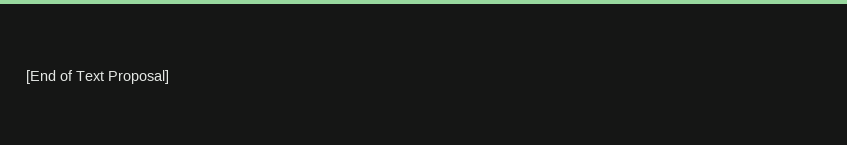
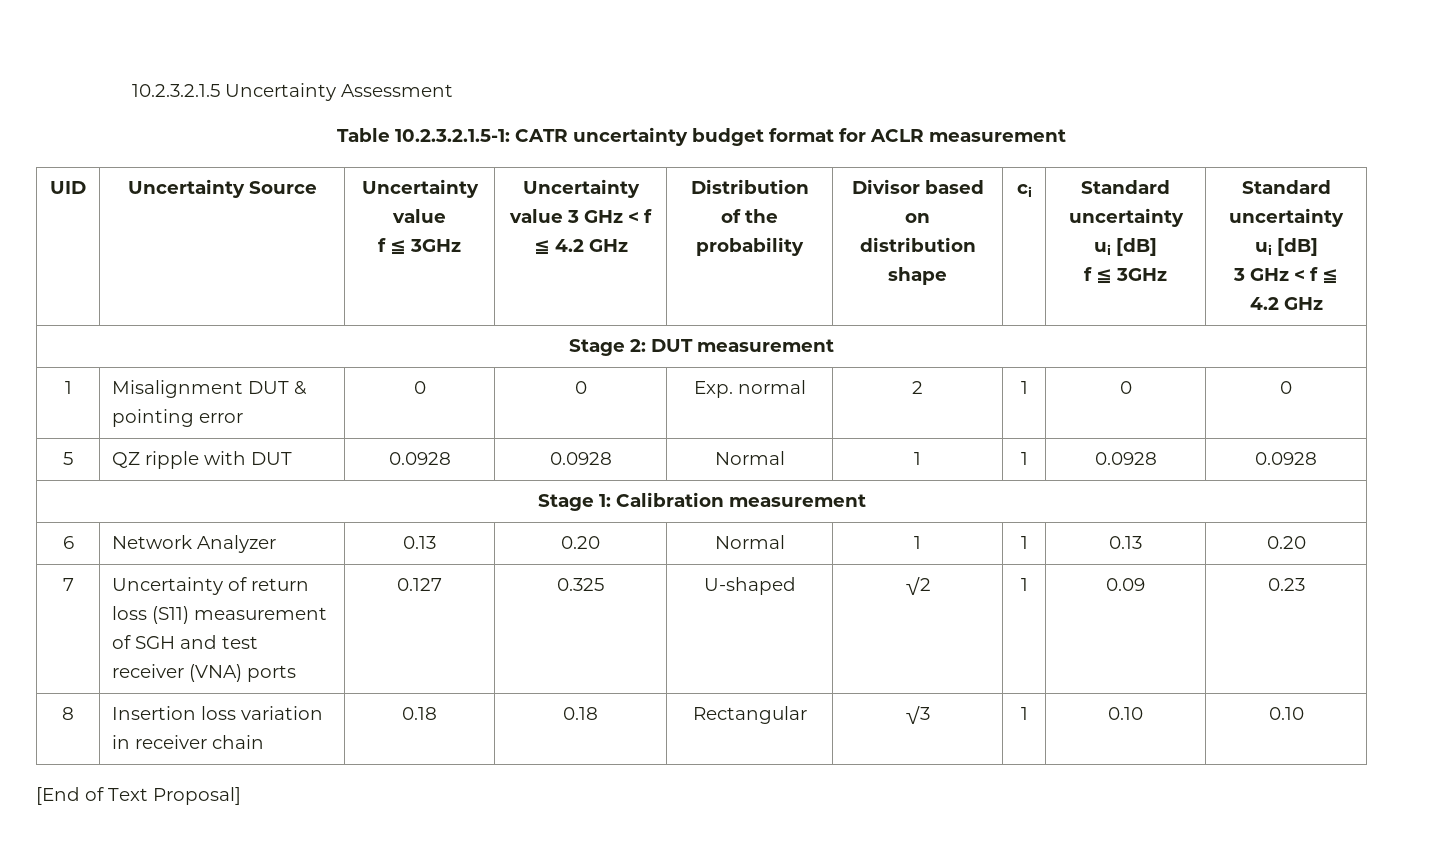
(26, 77) none -> [132,83,454,101] [337,127,1066,146] [50,181,86,194] [127,179,317,198] [361,179,479,198] [392,209,446,223] [378,238,461,255] [522,179,640,198] [509,209,652,223] [533,239,628,255] [690,179,809,194] [721,209,778,223] [696,237,804,256] [851,179,984,194] [905,213,930,223] [859,237,976,252] [888,267,947,285] [1016,184,1032,197] [1081,180,1170,194] [1068,208,1184,227] [1094,238,1157,256] [1084,267,1167,284] [1241,180,1331,194] [1229,208,1344,227] [1254,238,1318,256] [1233,267,1338,284] [1249,297,1323,310] [569,339,834,356] [64,381,72,394] [112,380,308,398] [112,409,244,427] [413,381,426,394] [574,381,587,394] [693,380,806,398] [912,381,923,394] [1020,381,1028,394] [1119,381,1132,394] [1280,381,1292,394] [63,452,73,465] [112,451,293,469] [388,452,451,465] [549,452,612,465] [714,451,785,465] [914,452,921,465] [1020,452,1028,465] [1094,452,1157,465] [1255,452,1317,465] [537,492,866,511] [62,536,74,549] [112,535,277,553] [403,536,436,549] [561,536,600,549] [714,535,785,549] [914,536,921,549] [1020,536,1028,549] [1109,536,1142,549] [1266,536,1306,549] [62,578,74,591] [112,577,310,595] [112,606,328,624] [112,635,259,649] [112,664,297,682] [397,578,442,591] [557,578,604,591] [703,577,796,595] [904,577,931,595] [1020,578,1028,591] [1106,578,1145,591] [1267,578,1305,591] [62,707,74,720] [112,706,324,720] [112,735,265,749] [402,707,437,720] [563,707,598,720] [692,706,807,724] [905,706,930,724] [1020,707,1028,720] [1108,707,1143,720] [1268,707,1304,720] 10.2.3.2.1.5 Uncertainty Assessment // Table 10.2.3.2.1.5-1: CATR uncertainty budget format for ACLR measurement // UID | Uncertainty Source | Uncertainty value // f ≦ 3GHz | Uncertainty value 3 GHz < f ≦ 4.2 GHz | Distribution of the probability | Divisor based on distribution shape | ci | Standard uncertainty ui [dB] // f ≦ 3GHz | Standard uncertainty ui [dB] // 3 GHz < f ≦ 4.2 GHz // Stage 2: DUT measurement // 1 | Misalignment DUT & pointing error | 0 | 0 | Exp. normal | 2 | 1 | 0 | 0 // 5 | QZ ripple with DUT | 0.0928 | 0.0928 | Normal | 1 | 1 | 0.0928 | 0.0928 // Stage 1: Calibration measurement // 6 | Network Analyzer | 0.13 | 0.20 | Normal | 1 | 1 | 0.13 | 0.20 // 7 | Uncertainty of return loss (S11) measurement of SGH and test receiver (VNA) ports | 0.127 | 0.325 | U-shaped | √2 | 1 | 0.09 | 0.23 // 8 | Insertion loss variation in receiver chain | 0.18 | 0.18 | Rectangular | √3 | 1 | 0.10 | 0.10 //

